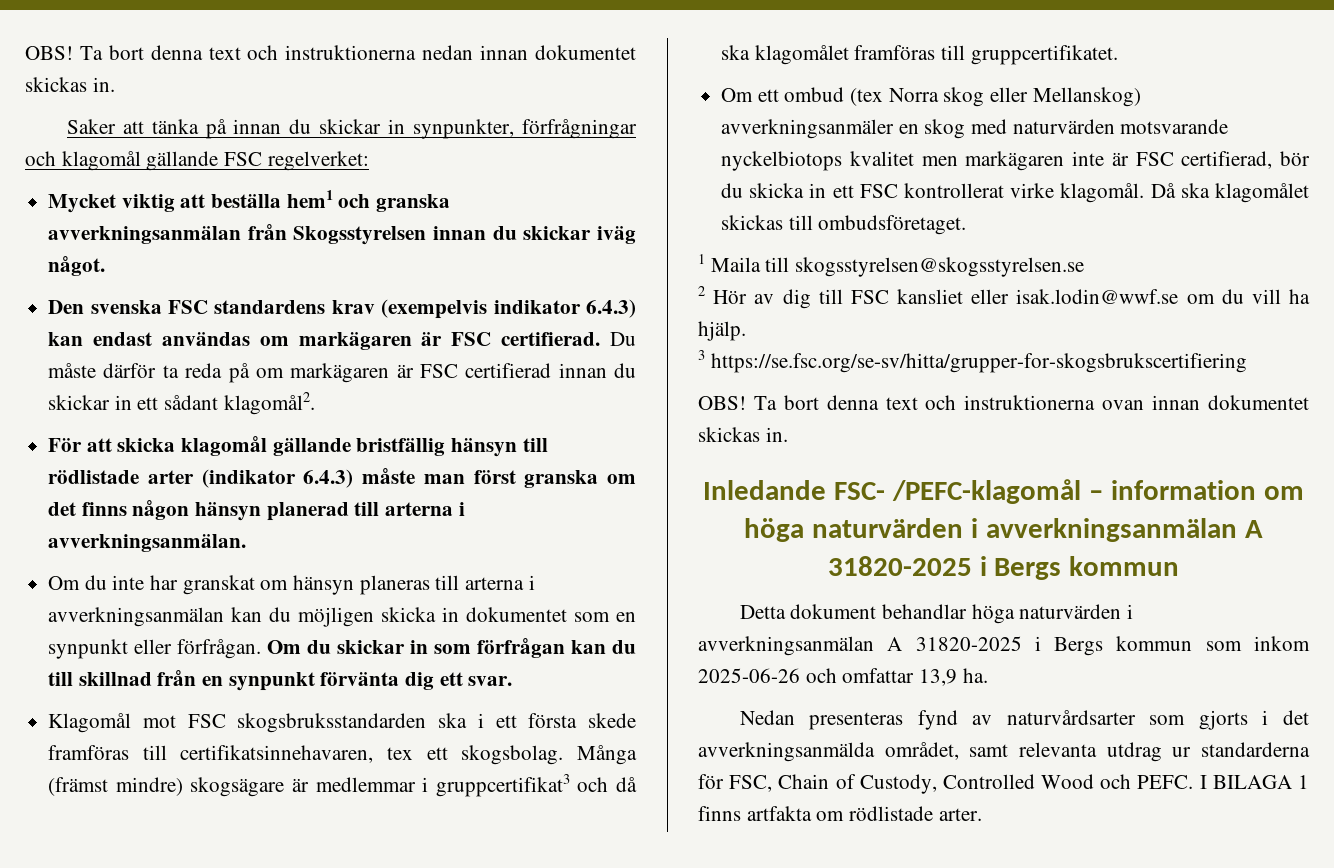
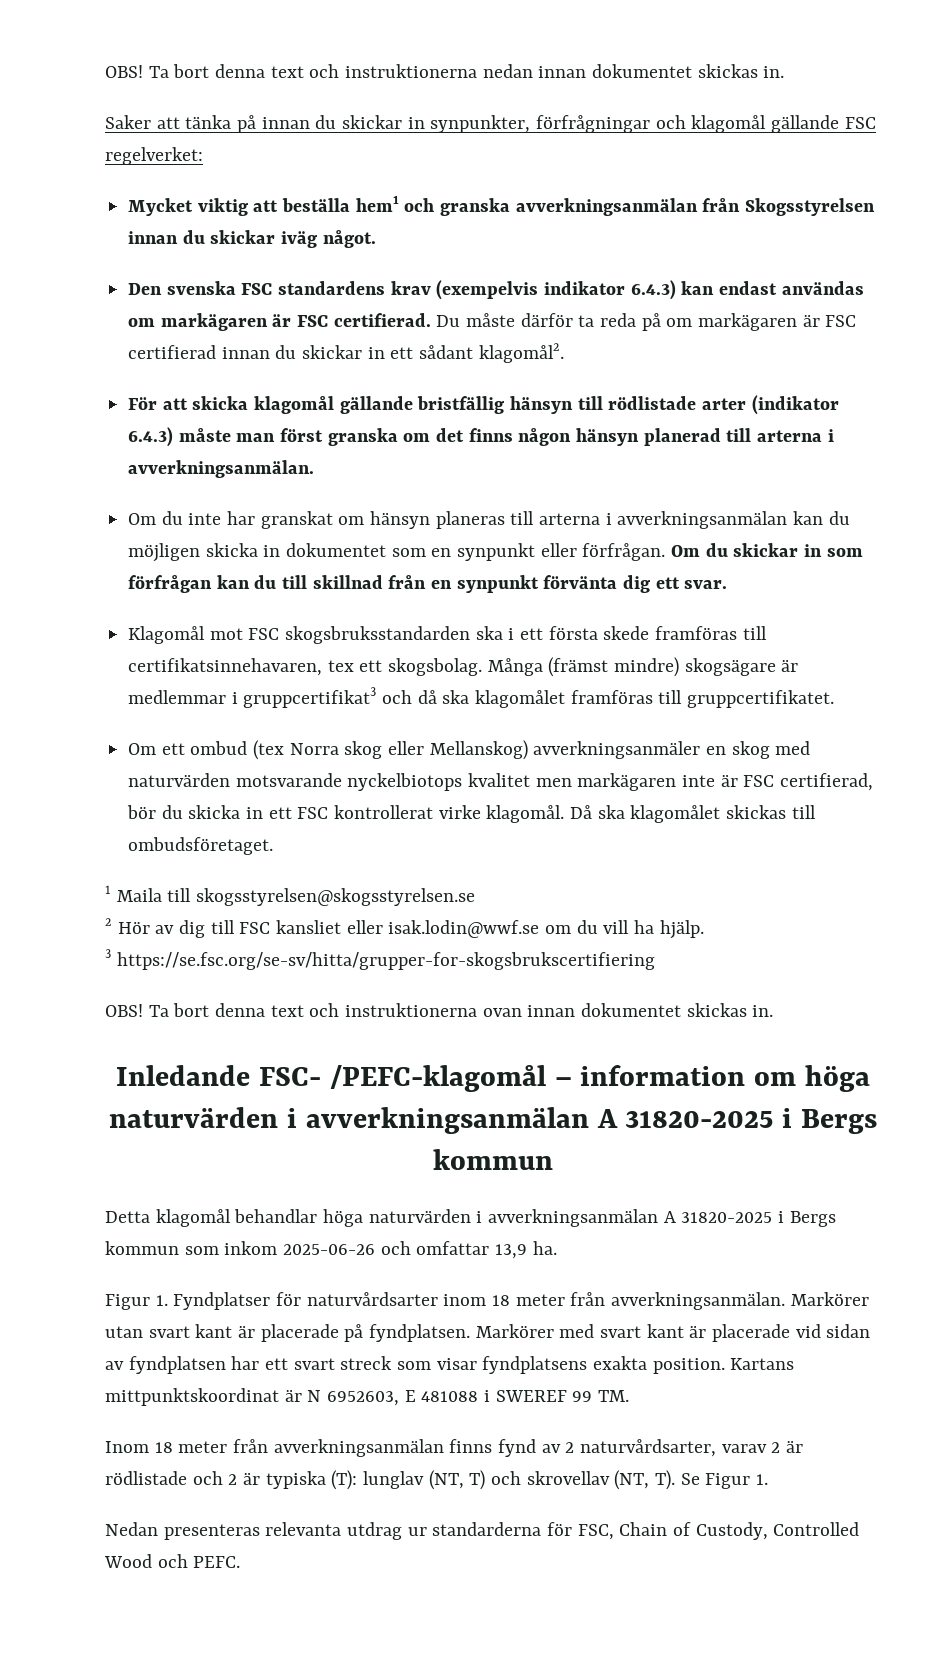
[790,604,877,619] dokument -> [155,1209,231,1227] klagomål
[739,710,1309,730] [698,742,1009,762] Nedan presenteras fynd av naturvårdsarter som gjorts i det avverkningsanmälda området, samt -> [105,1292,869,1310] [105,1324,871,1342] [105,1356,795,1374] [105,1388,630,1406] [105,1439,804,1457] [105,1470,769,1490] [105,1522,260,1540] Figur 1. Fyndplatser för naturvårdsarter inom 18 meter från avverkningsanmälan. Markörer utan svart kant är placerade på fyndplatsen. Markörer med svart kant är placerade vid sidan av fyndplatsen har ett svart streck som visar fyndplatsens exakta position. Kartans mittpunktskoordinat är N 6952603, E 481088 i SWEREF 99 TM. // Inom 18 meter från avverkningsanmälan finns fynd av 2 naturvårdsarter, varav 2 är rödlistade och 2 är typiska (T): lunglav (NT, T) och skrovellav (NT, T). Se Figur 1. // Nedan presenteras
[1199,775,1309,789] [698,806,982,821] I BILAGA 1 finns artfakta om rödlistade arter. -> (241, 1562) none

